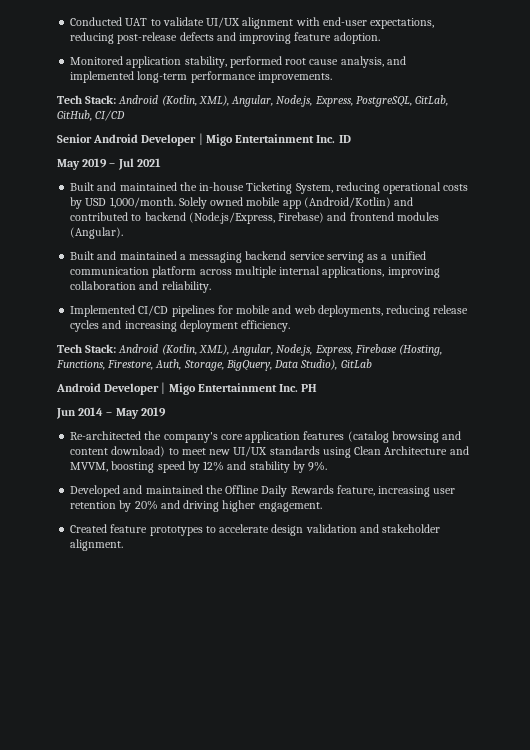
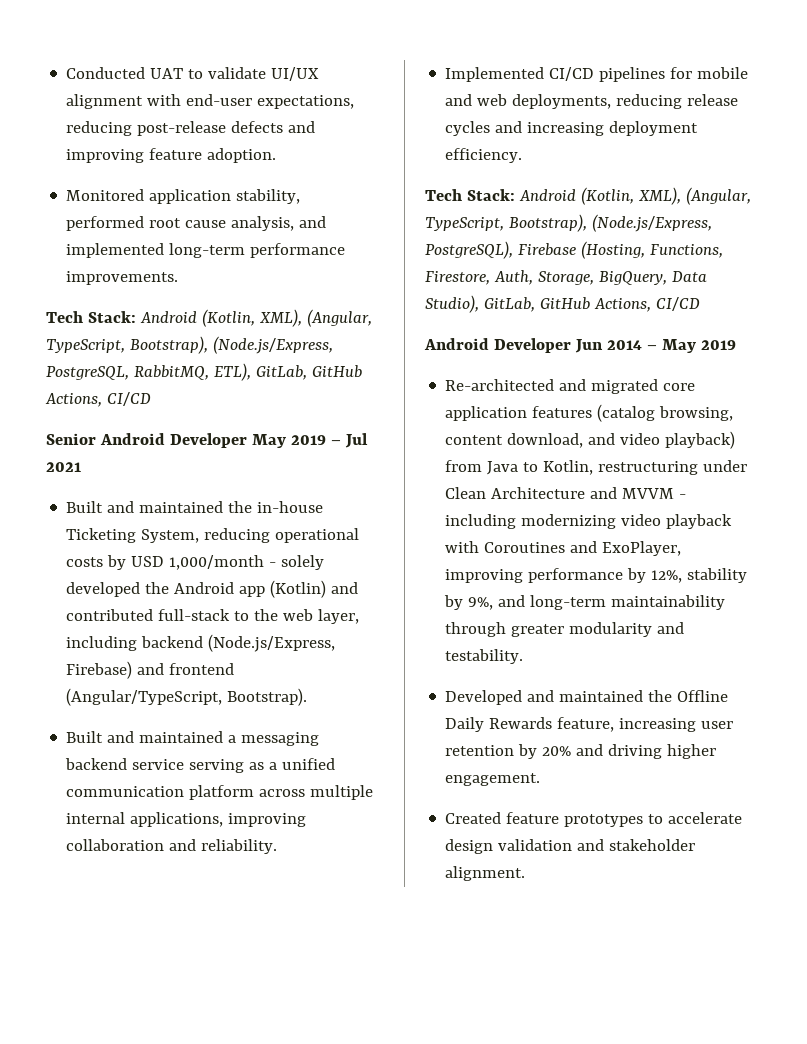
[231,95,449,107] [57,110,92,121] Angular, Node.js, Express, PostgreSQL, GitLab, GitHub, -> [306,309,372,327] [46,336,333,354] [46,363,362,381] [45,393,102,407] (Angular, TypeScript, Bootstrap), (Node.js/Express, PostgreSQL, RabbitMQ, ETL), GitLab, GitHub Actions,
[198,133,351,146] | Migo Entertainment Inc. ID // -> (247, 440) none
[109,197,414,209] [70,212,142,221] 1,000/month. Solely owned mobile app (Android/Kotlin) and contributed to -> [169,555,325,570] [66,580,359,598] [66,609,360,624] [66,636,138,651] 1,000/month - solely developed the Android app (Kotlin) and contributed full-stack to the web layer, including
[396,212,439,221] [70,227,124,239] modules (Angular). -> [66,688,308,706] (Angular/TypeScript, Bootstrap).
[231,344,353,356] Angular, Node.js, Express, -> [685,187,751,205] [425,214,712,232] [425,241,513,259] (Angular, TypeScript, Bootstrap), (Node.js/Express, PostgreSQL),
[340,359,372,368] [56,382,318,395] GitLab // Android Developer | Migo Entertainment Inc. PH // -> [483,297,700,312] [424,338,571,353] GitLab, GitHub Actions, CI/CD // Android Developer
[144,431,218,443] the company's -> [559,379,659,394] and migrated
[391,431,462,443] [70,446,469,458] [70,461,328,473] browsing and content download) to meet new UI/UX standards using Clean Architecture and MVVM, boosting speed by 12% and stability by 9%. -> [659,406,734,421] [445,431,736,449] [445,460,748,475] [445,487,687,499] [445,514,733,529] [445,541,682,556] [445,568,748,583] [444,595,726,610] [445,622,685,637] [445,649,524,664] browsing, content download, and video playback) from Java to Kotlin, restructuring under Clean Architecture and MVVM - including modernizing video playback with Coroutines and ExoPlayer, improving performance by 12%, stability by 9%, and long-term maintainability through greater modularity and testability.

